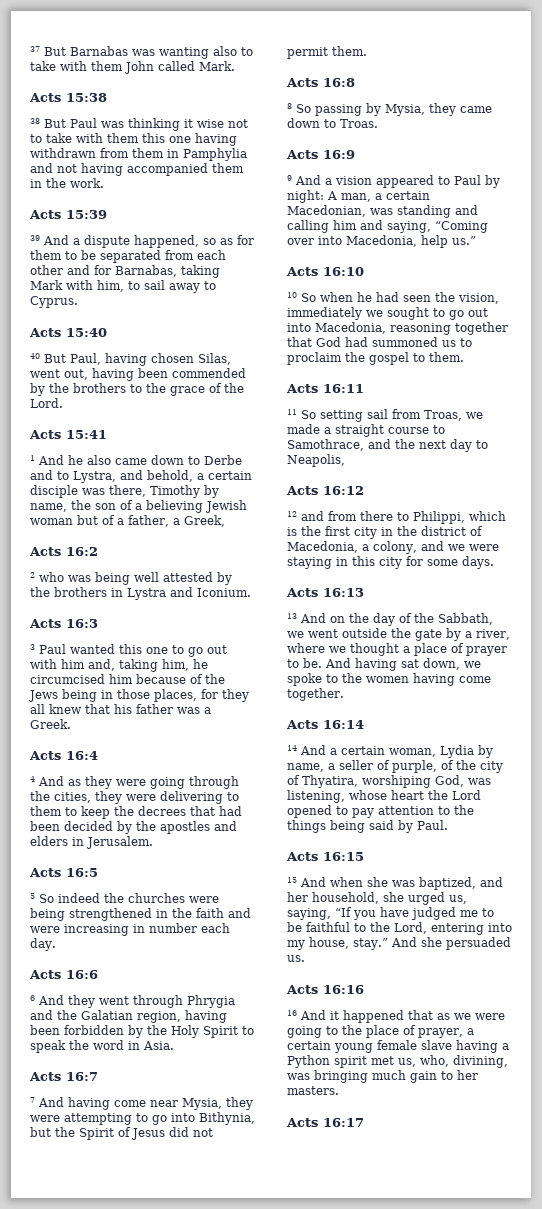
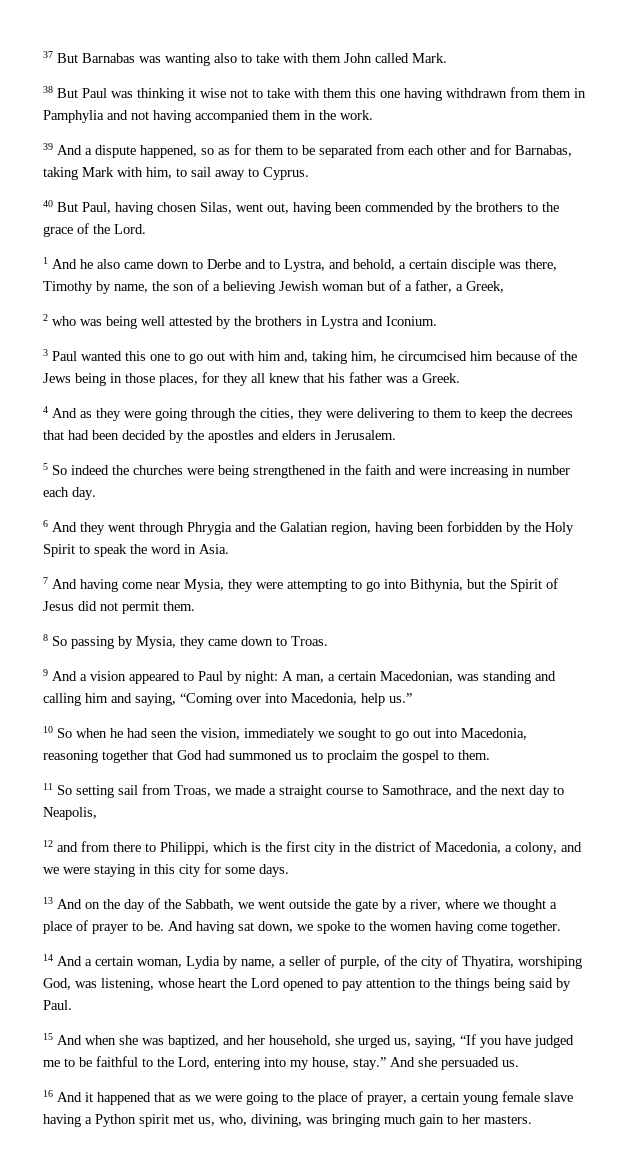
[29,93,107,102] // Acts 15:38 -> (447, 58) none
[29,210,107,219] // Acts 15:39 -> (373, 115) none
[29,328,107,337] // Acts 15:40 -> (309, 173) none
[29,430,107,439] // Acts 15:41 -> (146, 229) none
[29,547,98,556] // Acts 16:2 -> (504, 287) none
[29,619,98,628] // Acts 16:3 -> (437, 321) none
[29,751,98,760] // Acts 16:4 -> (460, 378) none
[29,868,98,877] // Acts 16:5 -> (396, 435) none
[29,970,98,979] // Acts 16:6 -> (96, 493) none
[29,1072,98,1081] // Acts 16:7 -> (229, 549) none
[286,78,355,87] // Acts 16:8 -> (195, 606) none
[286,150,355,159] // Acts 16:9 -> (328, 641) none
[286,267,364,276] // Acts 16:10 -> (412, 698) none
[286,384,364,393] // Acts 16:11 -> (490, 755) none
[286,486,364,495] // Acts 16:12 -> (97, 813) none
[286,588,364,597] // Acts 16:13 -> (289, 870) none
[286,720,364,729] // Acts 16:14 -> (561, 927) none
[286,852,364,861] // Acts 16:15 -> (72, 1005) none
[286,985,364,994] // Acts 16:16 -> (519, 1063) none
[286,1118,364,1127] // Acts 16:17 -> (532, 1119) none

